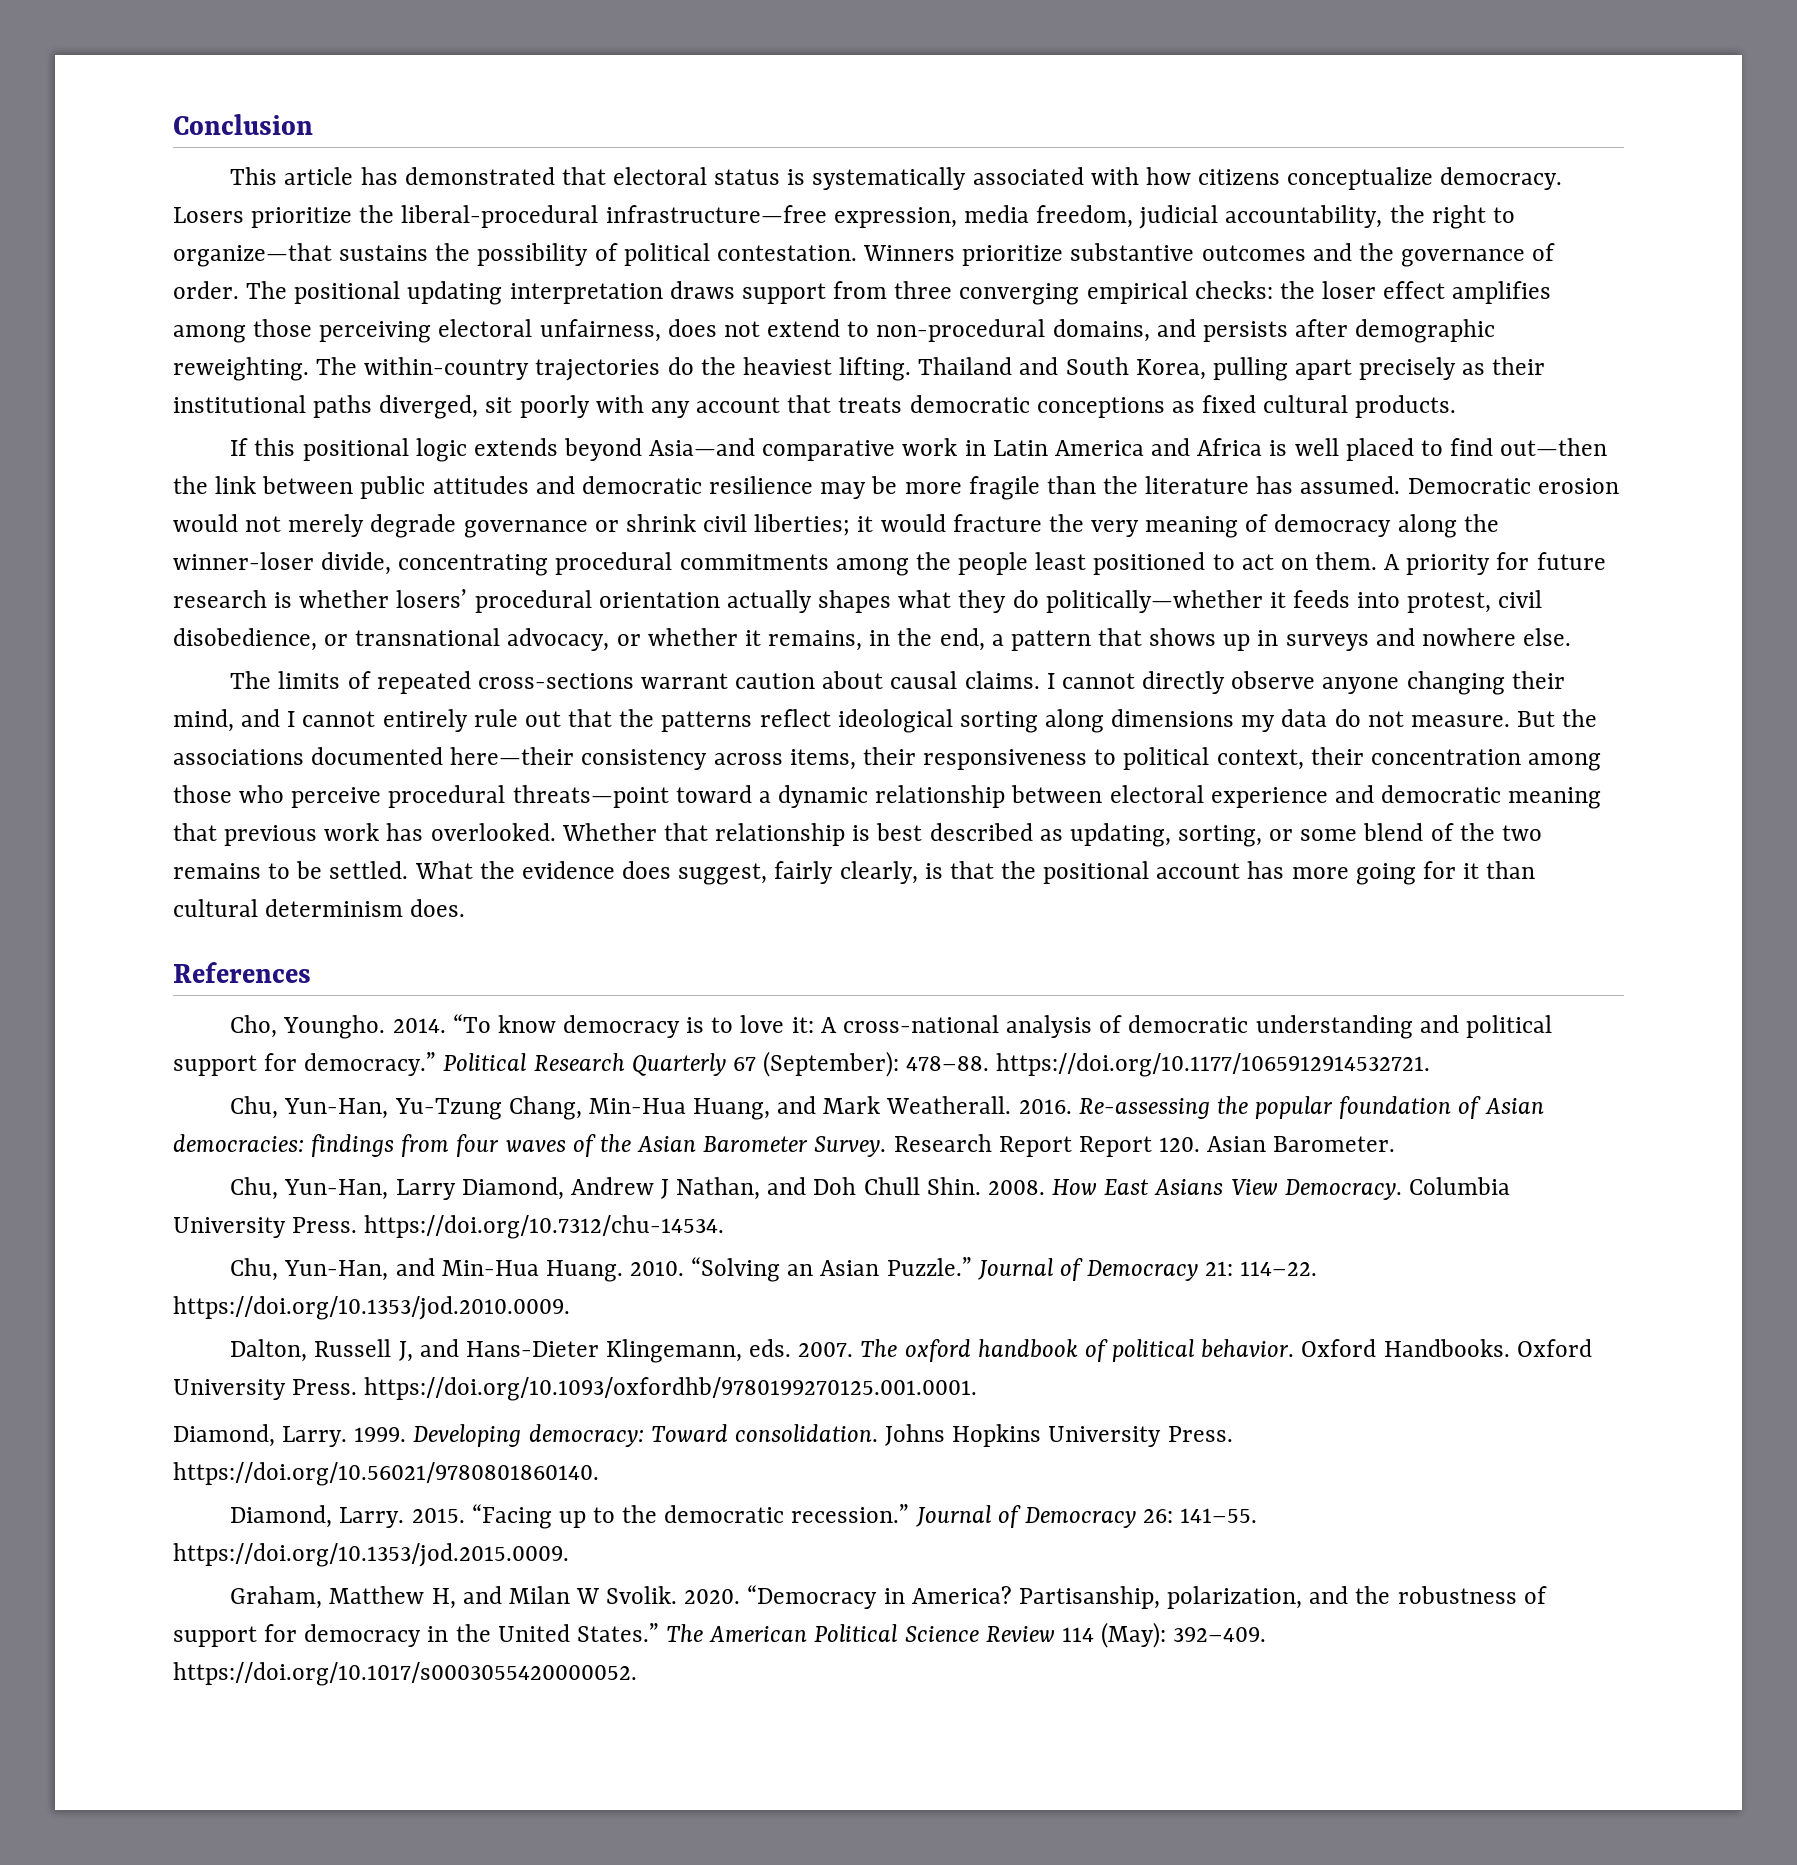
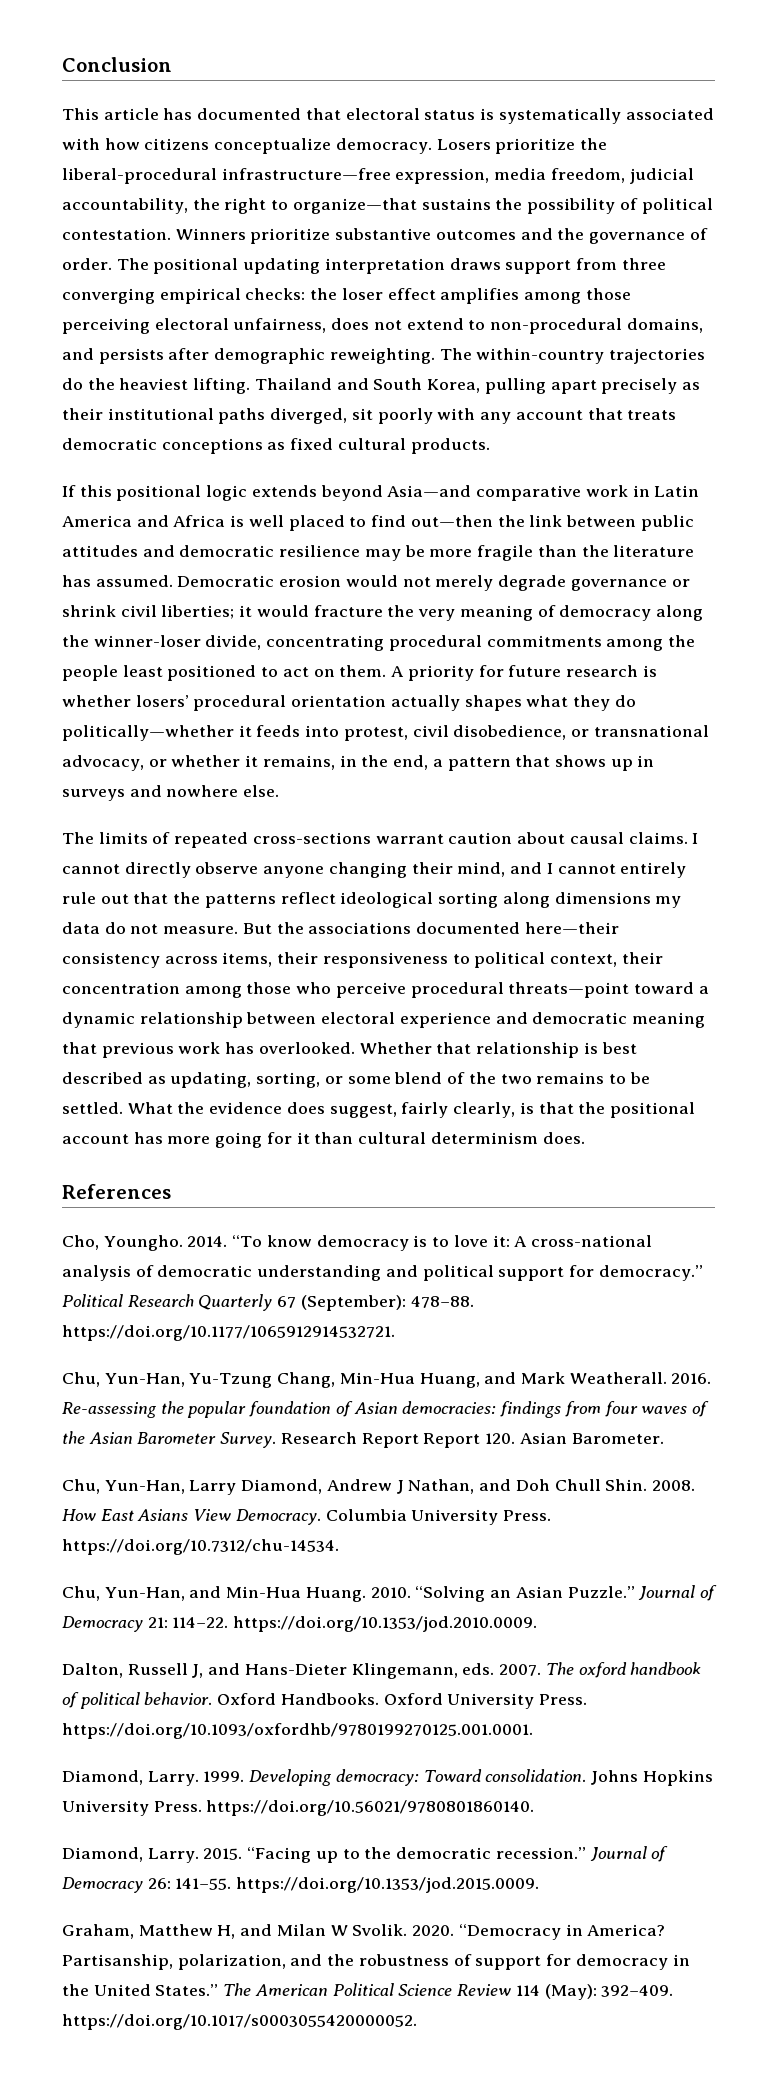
[404,167,555,185] demonstrated -> [197,108,302,120] documented

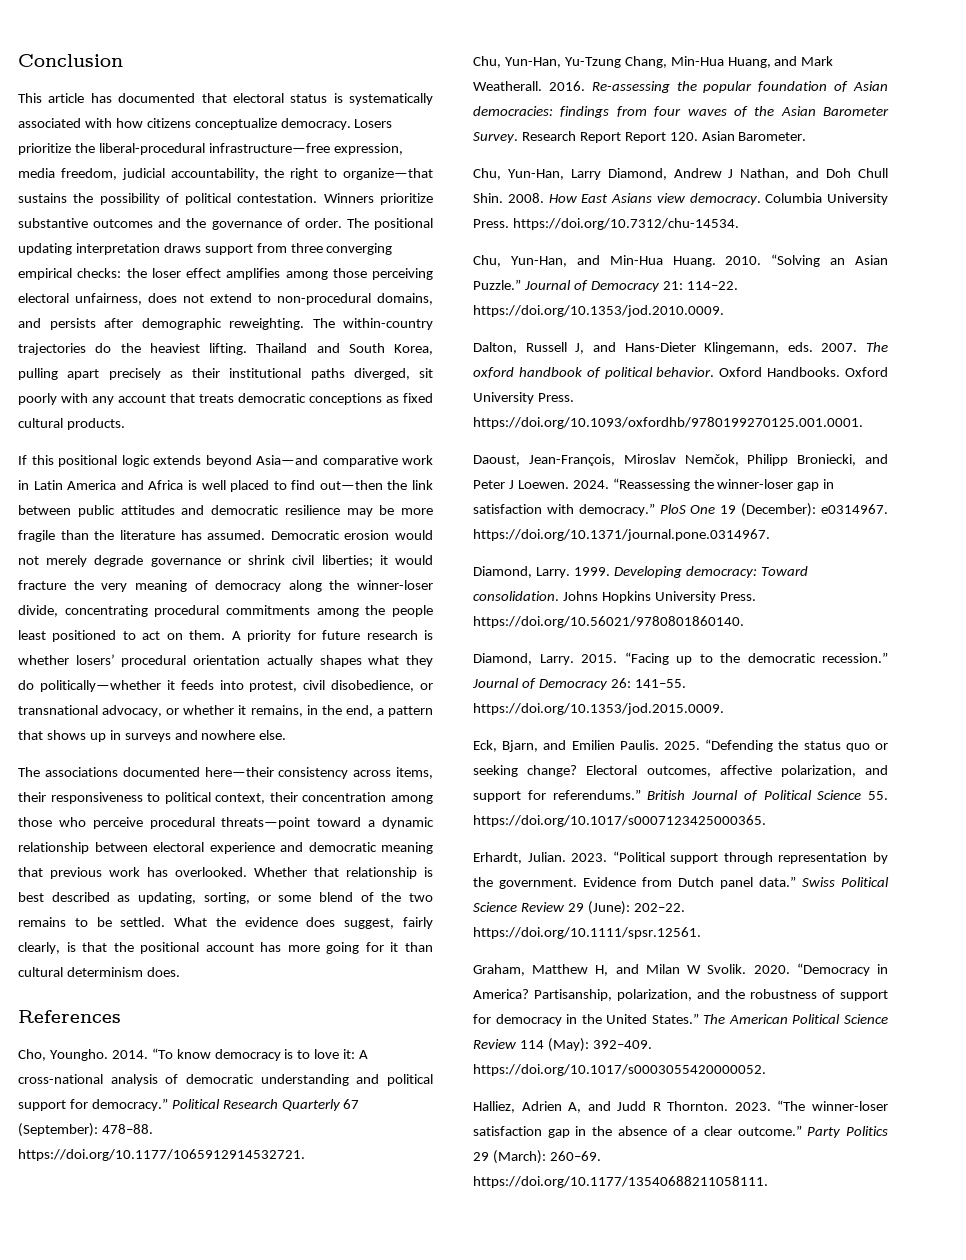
[98,832,699,848] [62,862,687,878] [62,892,682,908] [62,922,304,934] limits of repeated cross-sections warrant caution about causal claims. I cannot directly observe anyone changing their mind, and I cannot entirely rule out that the patterns reflect ideological sorting along dimensions my data do not measure. But the -> (40, 772) none
[193,1509,321,1525] View Democracy. -> [656,193,761,205] view democracy.
(533, 1731) none -> [473,454,888,466] [473,478,835,491] [473,503,888,517] [473,529,770,541] // Daoust, Jean-François, Miroslav Nemčok, Philipp Broniecki, and Peter J Loewen. 2024. “Reassessing the winner-loser gap in satisfaction with democracy.” PloS One 19 (December): e0314967. https://doi.org/10.1371/journal.pone.0314967.
(540, 1885) none -> [473,739,888,752] [473,765,888,777] [473,789,888,802] [473,815,766,827] [473,851,888,864] [473,876,889,889] [473,901,685,915] [473,927,701,939] // Eck, Bjarn, and Emilien Paulis. 2025. “Defending the status quo or seeking change? Electoral outcomes, affective polarization, and support for referendums.” British Journal of Political Science 55. https://doi.org/10.1017/s0007123425000365. // Erhardt, Julian. 2023. “Political support through representation by the government. Evidence from Dutch panel data.” Swiss Political Science Review 29 (June): 202–22. https://doi.org/10.1111/spsr.12561.
(417, 2022) none -> [473,1100,888,1113] [473,1125,888,1138] [473,1150,601,1164] [473,1176,768,1188] // Halliez, Adrien A, and Judd R Thornton. 2023. “The winner-loser satisfaction gap in the absence of a clear outcome.” Party Politics 29 (March): 260–69. https://doi.org/10.1177/13540688211058111.

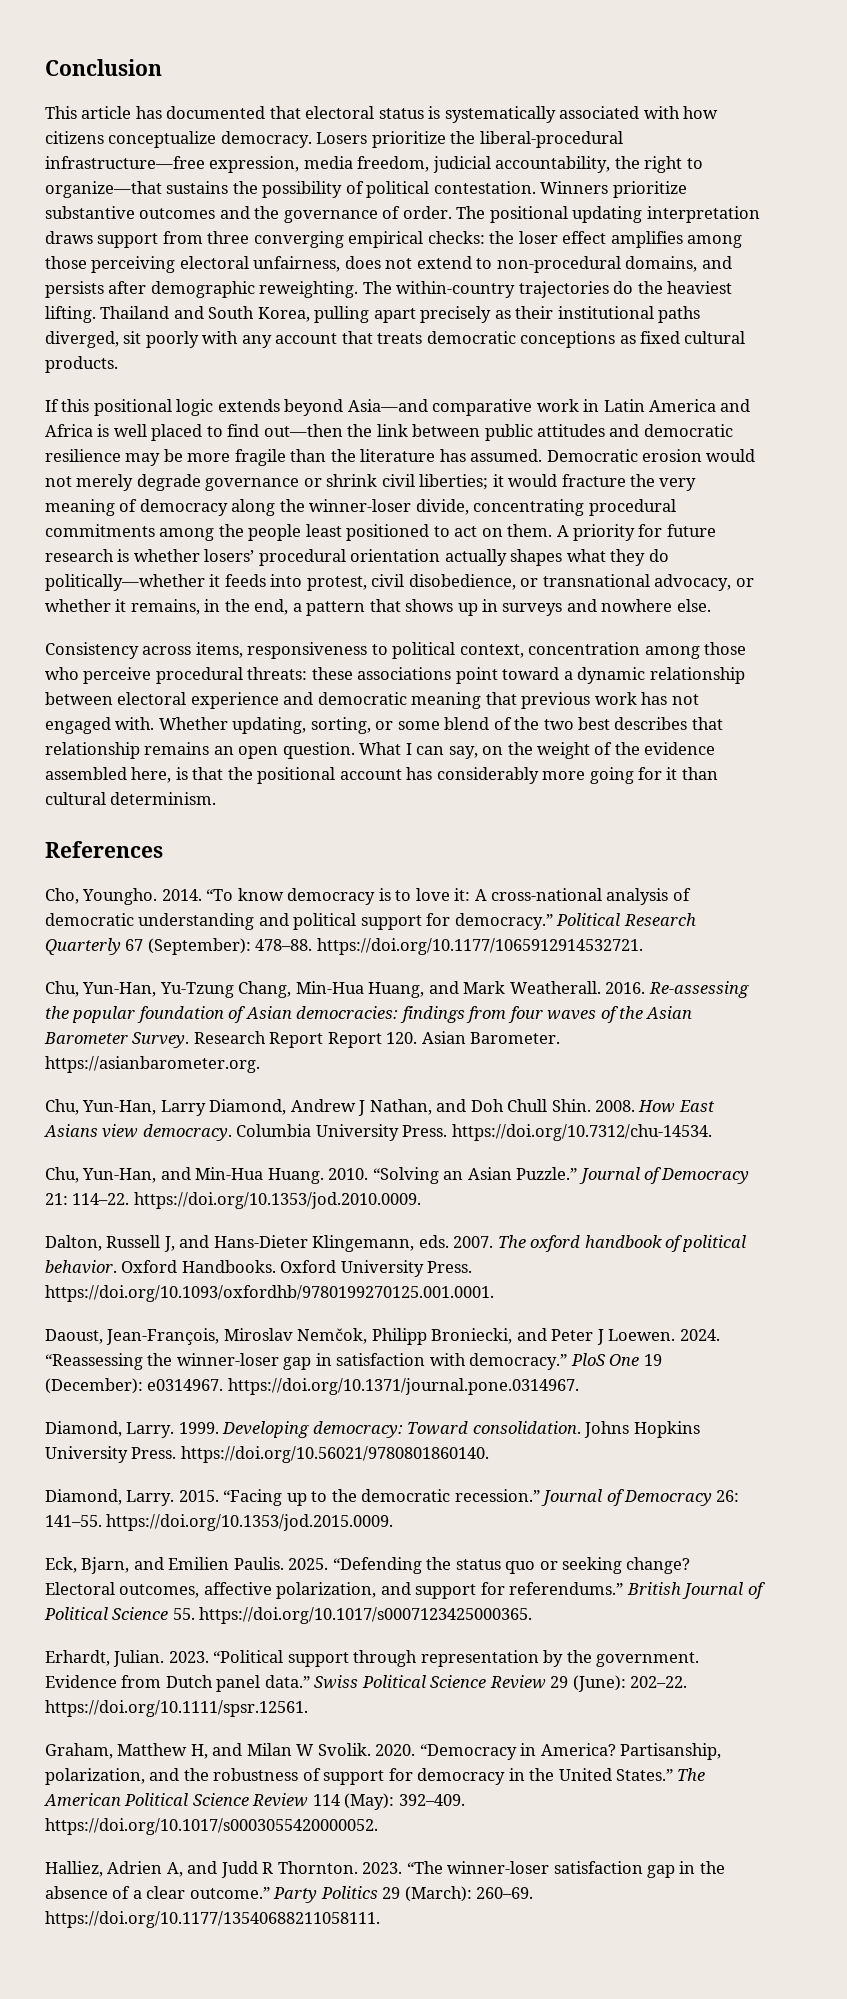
[18,767,349,779] The associations documented here—their consistency -> [45,642,139,659] Consistency
[18,792,46,802] their -> (243, 650) none
[269,792,298,802] their -> (524, 651) none
[221,817,311,829] threats—point -> [247,667,498,684] threats: these associations point
[175,867,433,879] [18,892,131,902] overlooked. Whether that relationship is best described as -> [671,694,699,705] [45,717,228,734] not engaged with. Whether
[18,917,433,929] [18,942,60,954] remains to be settled. What the evidence does suggest, fairly clearly, -> [578,717,723,730] [45,742,716,759] [45,767,172,783] best describes that relationship remains an open question. What I can say, on the weight of the evidence assembled here,
(282, 947) none -> [436,767,539,784] considerably
[66,967,180,977] determinism does. -> [110,792,217,805] determinism.
(807, 136) none -> [45,1056,260,1073] https://asianbarometer.org.

